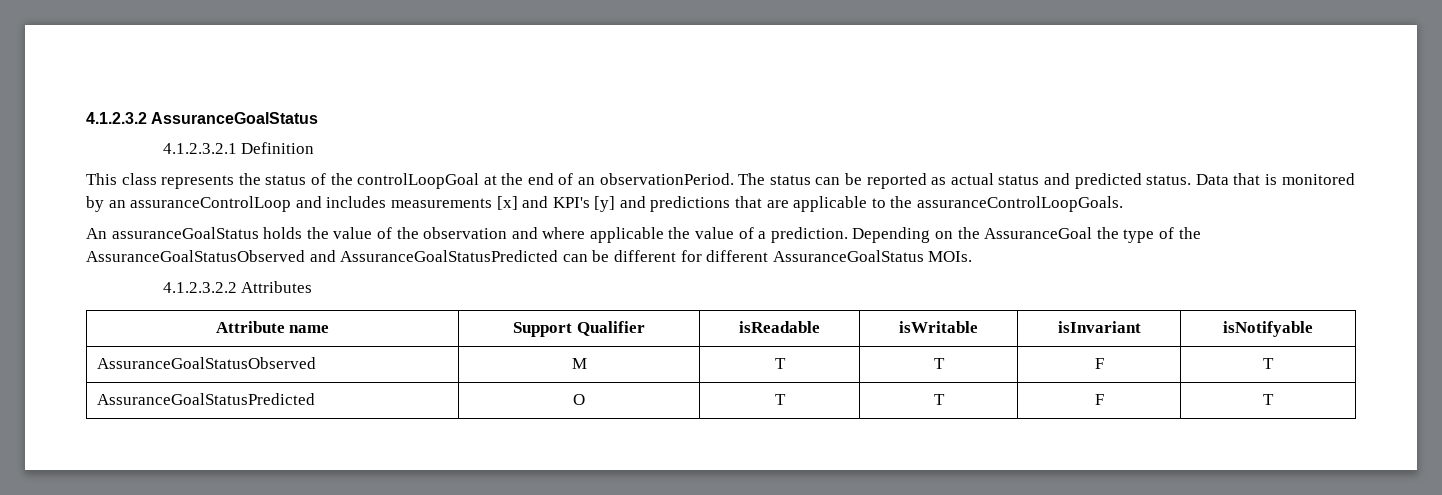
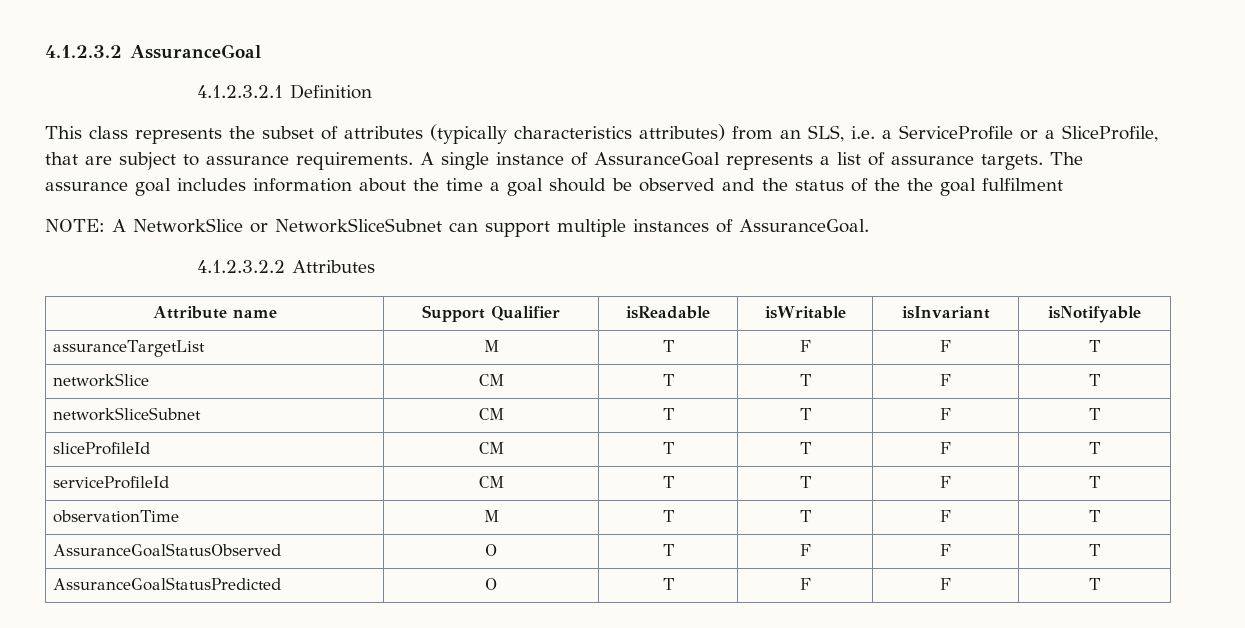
[151,112,319,124] AssuranceGoalStatus -> [130,44,261,59] AssuranceGoal
[265,173,1355,189] [86,196,1124,212] [86,227,1201,243] [86,250,973,262] status of the controlLoopGoal at the end of an observationPeriod. The status can be reported as actual status and predicted status. Data that is monitored by an assuranceControlLoop and includes measurements [x] and KPI's [y] and predictions that are applicable to the assuranceControlLoopGoals. // An assuranceGoalStatus holds the value of the observation and where applicable the value of a prediction. Depending on the AssuranceGoal the type of the AssuranceGoalStatusObserved and AssuranceGoalStatusPredicted can be different for different AssuranceGoalStatus MOIs. -> [262,124,1158,144] [45,152,1083,170] [45,178,1063,196] [45,218,869,237] subset of attributes (typically characteristics attributes) from an SLS, i.e. a ServiceProfile or a SliceProfile, that are subject to assurance requirements. A single instance of AssuranceGoal represents a list of assurance targets. The assurance goal includes information about the time a goal should be observed and the status of the the goal fulfilment // NOTE: A NetworkSlice or NetworkSliceSubnet can support multiple instances of AssuranceGoal.
[97,357,317,369] AssuranceGoalStatusObserved -> [52,340,205,357] [483,340,499,352] [662,340,674,352] [799,340,811,352] [940,340,951,352] [1089,340,1100,352] [52,373,149,387] [478,374,504,386] [662,374,674,386] [799,374,811,386] [940,374,951,386] [1089,374,1100,386] [52,407,201,421] [478,408,504,420] [662,408,674,420] [799,408,811,420] [940,408,951,420] [1089,408,1100,420] [52,442,150,455] [478,442,504,454] [662,442,674,454] [799,442,811,454] [940,442,951,454] [1089,442,1100,454] [52,476,169,489] [478,476,504,488] [662,476,674,488] [799,476,811,488] [940,476,951,488] [1089,476,1100,488] [52,510,179,523] assuranceTargetList | M | T | F | F | T // networkSlice | CM | T | T | F | T // networkSliceSubnet | CM | T | T | F | T // sliceProfileId | CM | T | T | F | T // serviceProfileId | CM | T | T | F | T // observationTime
(1274, 363) none -> [52,543,281,557] [485,544,497,556] [662,544,674,556] [799,544,811,556] [940,544,951,556] [1089,544,1100,556] // AssuranceGoalStatusObserved | O | T | F | F | T
[933,394,945,405] T -> [799,578,811,590] F

